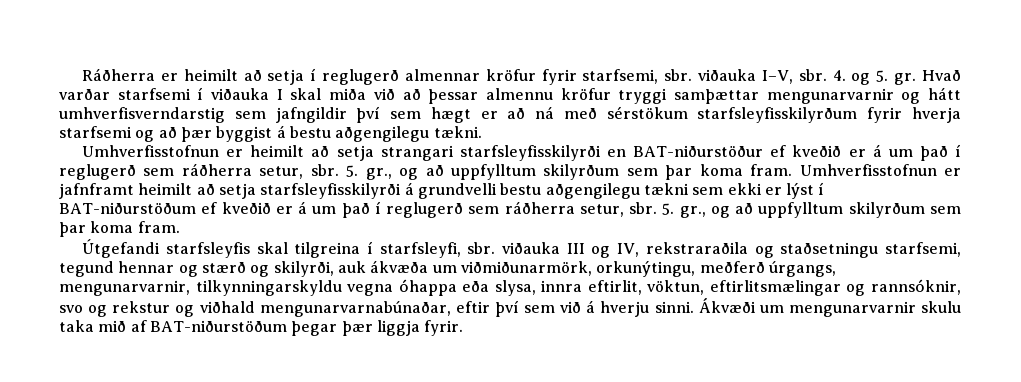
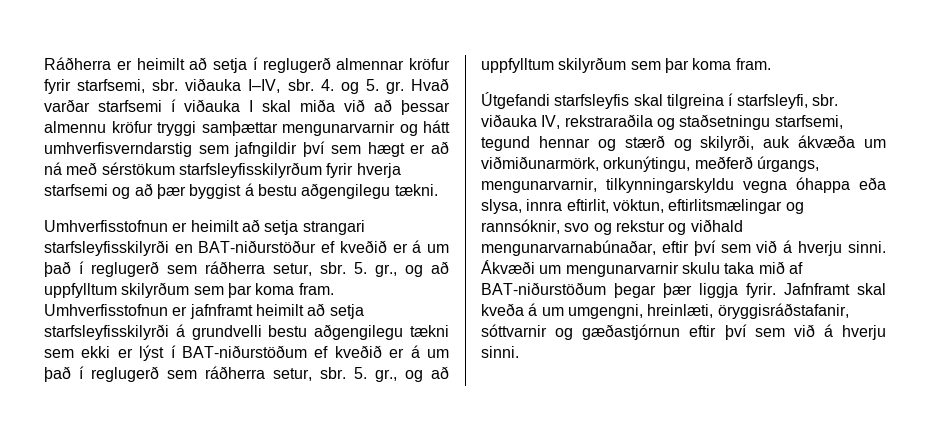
[761,70,793,84] I–V, -> [248,79,281,93] I–IV,
[566,243,611,258] III og -> (537, 120) none
(464, 328) none -> [784,283,886,295] [481,303,849,319] [481,324,886,340] [481,346,519,358] Jafnframt skal kveða á um umgengni, hreinlæti, öryggisráðstafanir, sóttvarnir og gæðastjórnun eftir því sem við á hverju sinni.

